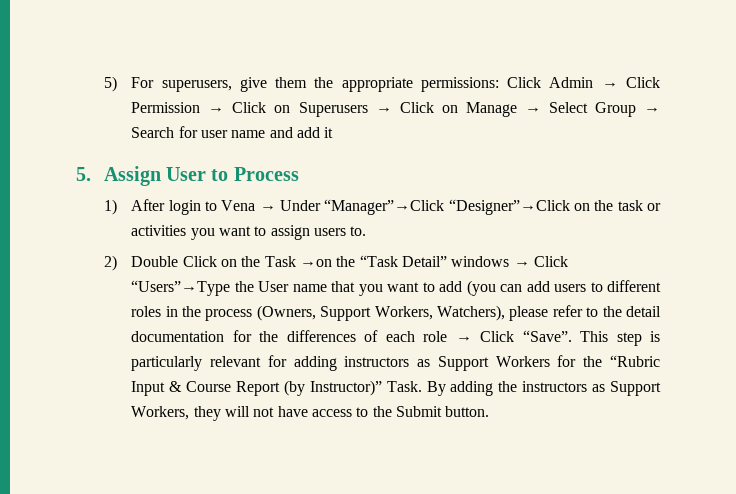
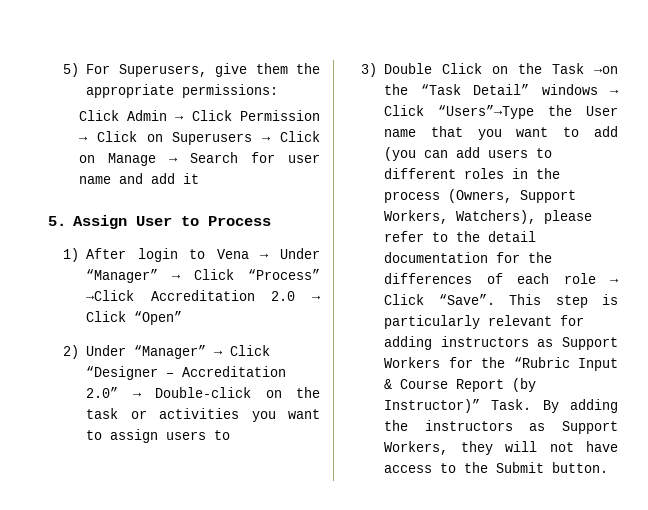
[161,80,232,92] superusers, -> [118,64,207,77] Superusers,
(499, 84) none -> (279, 91) //
[548,102,660,117] Select Group → -> (178, 160) none
[324,199,570,215] “Manager”→Click “Designer”→Click -> [86,269,320,283] [86,290,321,301] [86,311,183,325] [63,345,271,359] [86,366,287,380] [86,387,252,398] “Manager” → Click “Process” →Click Accreditation 2.0 → Click “Open” // 2) Under “Manager” → Click “Designer – Accreditation 2.0” → Double-click
[350,226,367,236] [103,255,117,271] to. // 2) -> [214,430,231,440] [361,63,378,77] to // 3)

